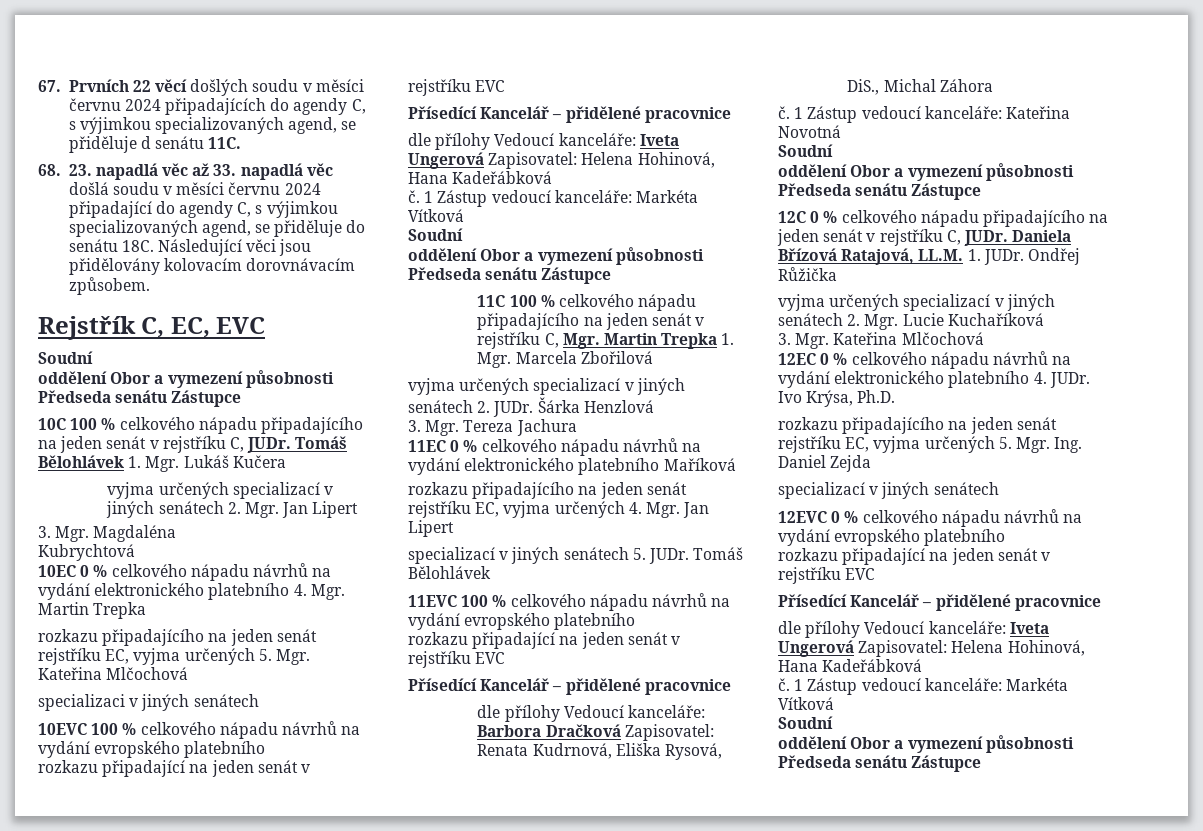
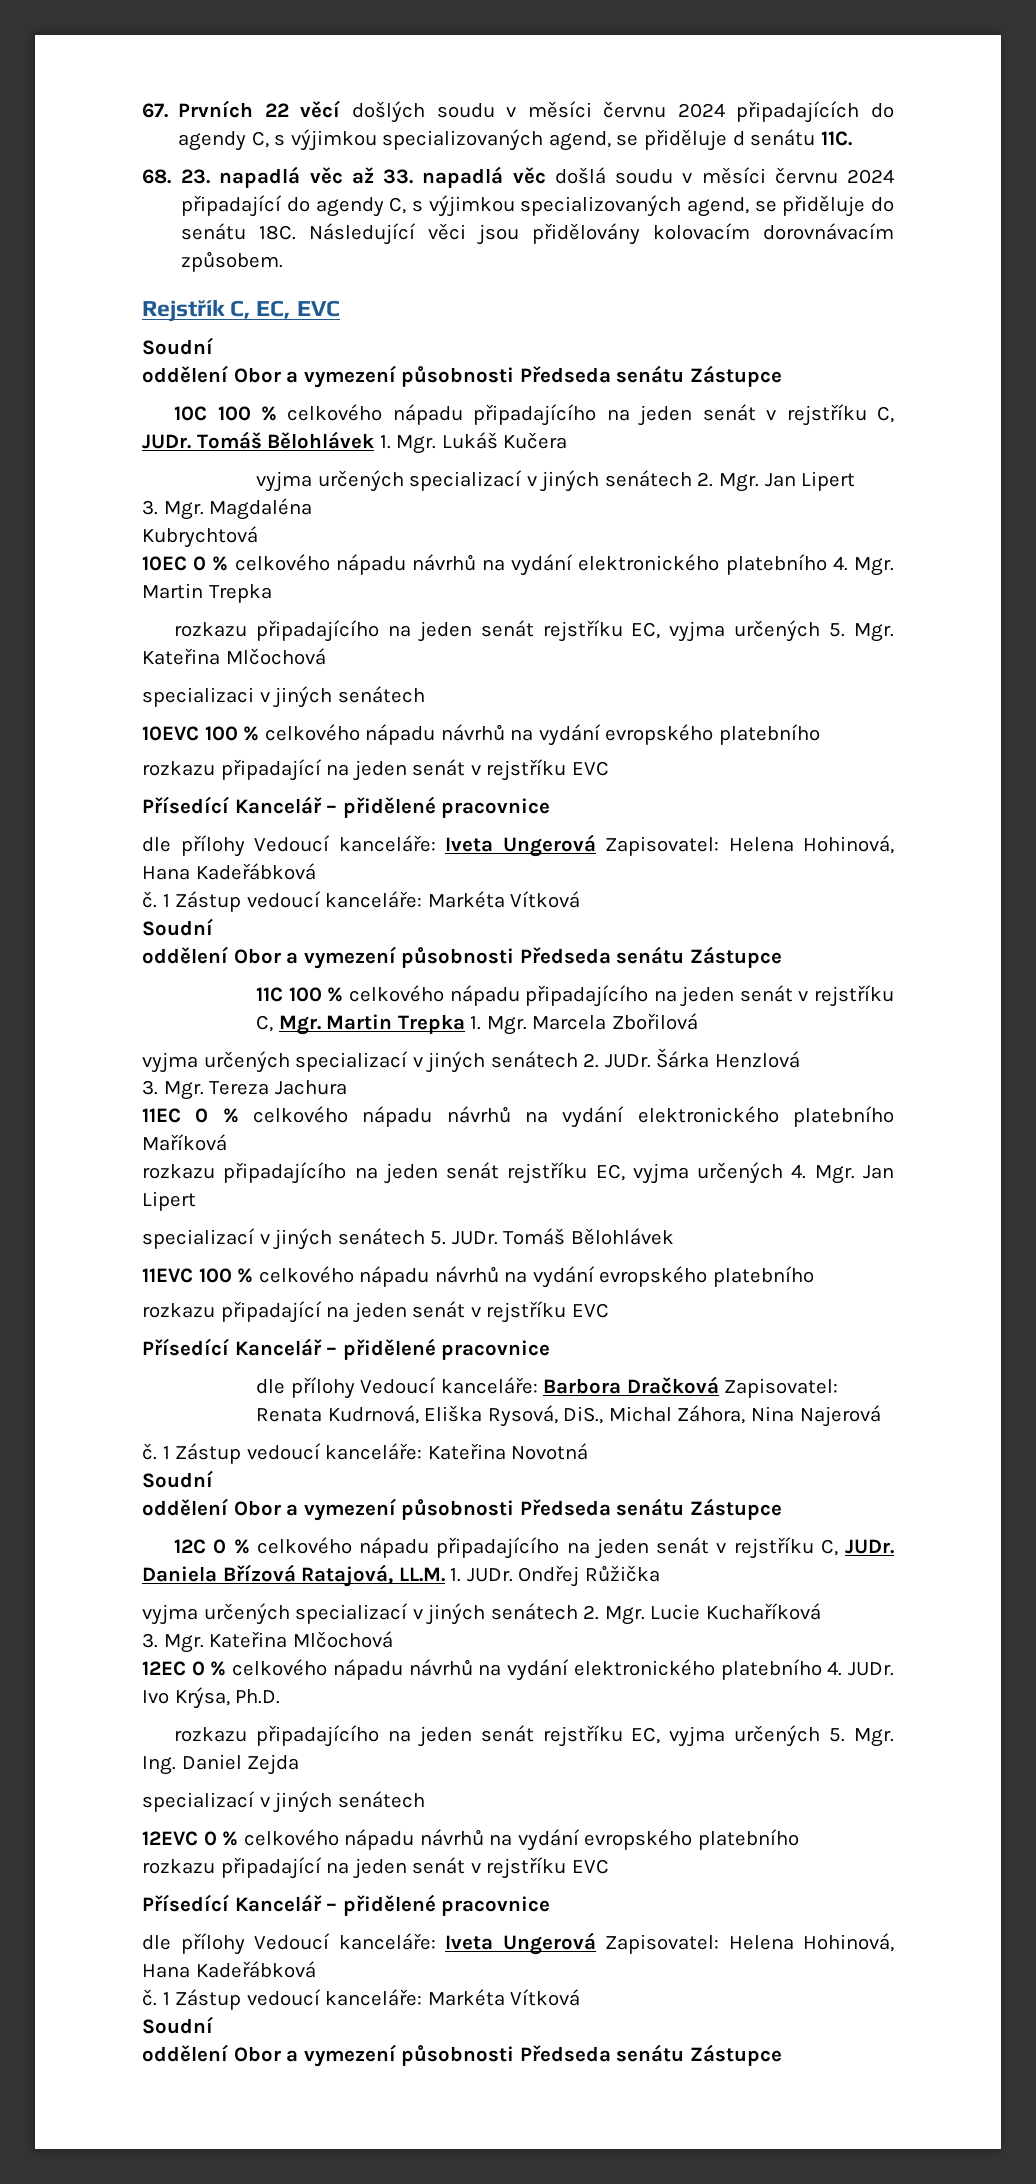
[939,79,993,92] Záhora -> [677,1405,881,1427] Záhora, Nina Najerová

